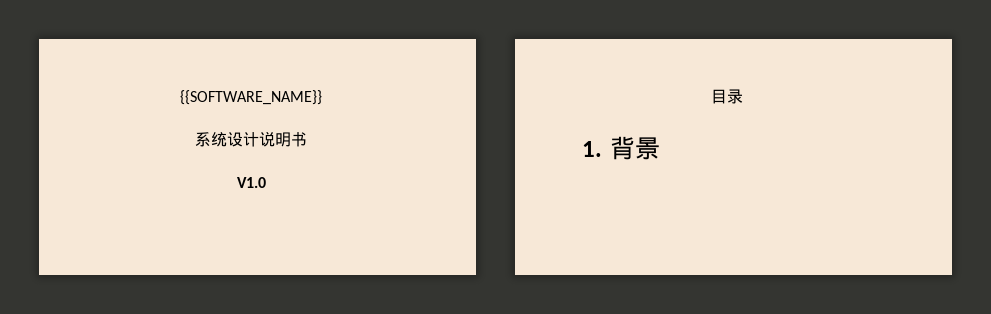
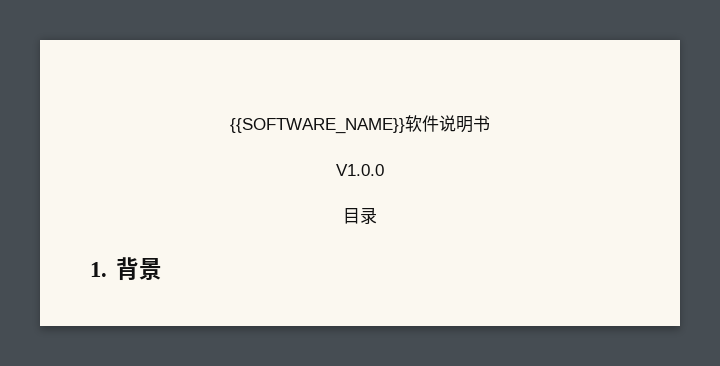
[195,132,259,147] // 系统设计 -> [405,115,439,132] 软件
[236,177,266,188] V1.0 -> [336,164,384,176] V1.0.0

